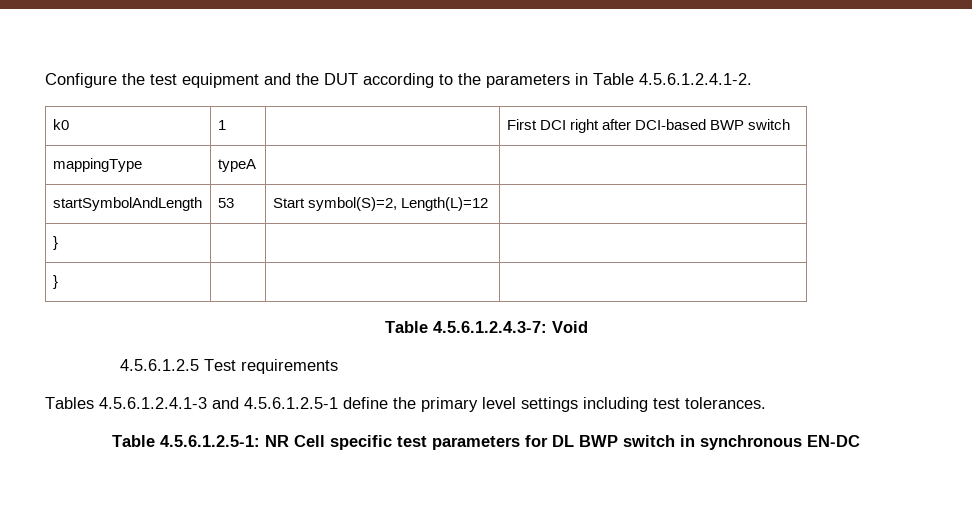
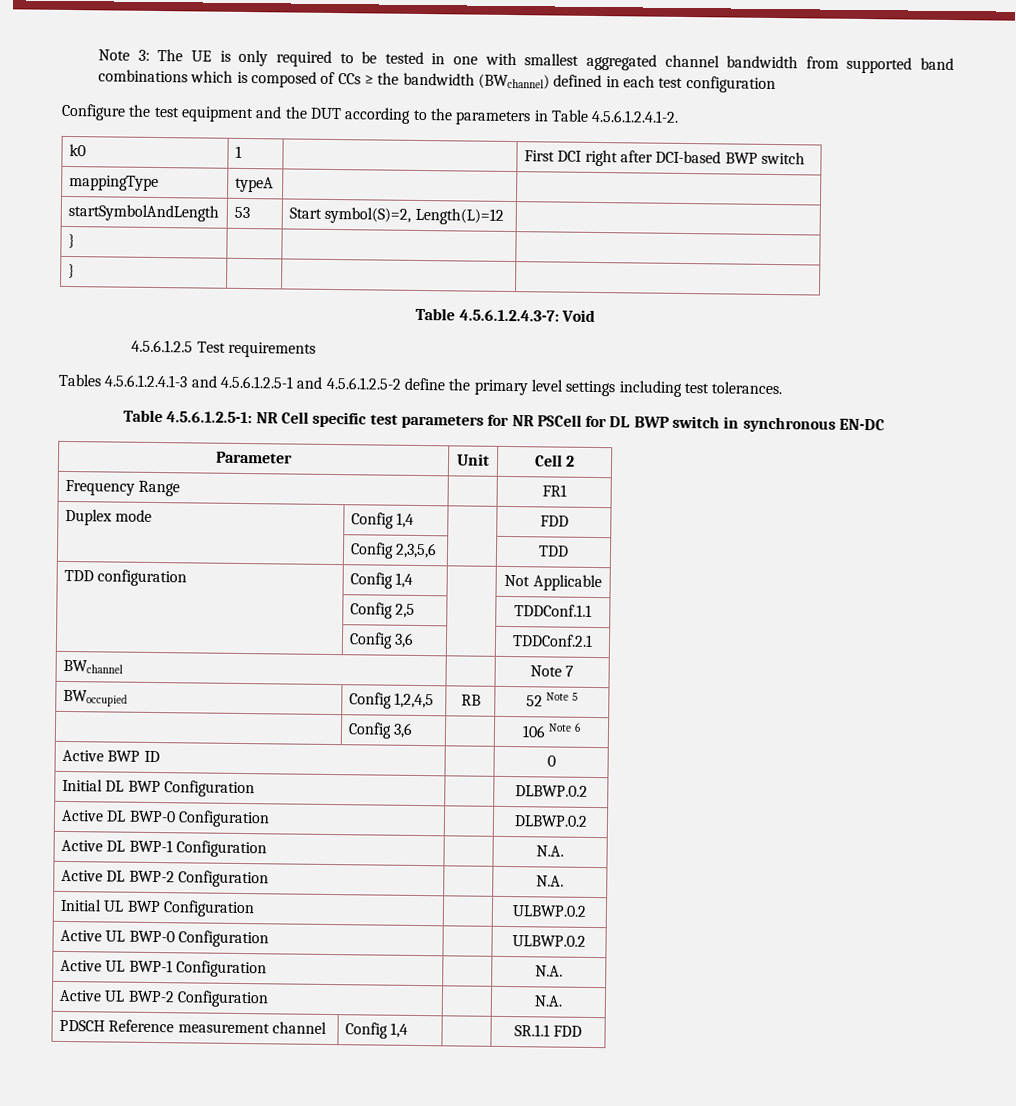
(45, 80) none -> [98,48,955,74] [98,69,776,94] Note 3: The UE is only required to be tested in one with smallest aggregated channel bandwidth from supported band combinations which is composed of CCs ≥ the bandwidth (BWchannel) defined in each test configuration //
(338, 403) none -> [296,376,401,390] and 4.5.6.1.2.5-2
(548, 441) none -> [511,414,608,428] NR PSCell for
(860, 441) none -> [216,451,293,464] [456,453,490,466] [533,454,576,467] [64,479,181,497] [541,484,567,497] [64,508,153,526] [350,512,415,529] [539,515,569,527] [349,542,438,559] [538,545,569,557] [63,569,188,587] [349,572,414,589] [504,574,602,592] [349,602,416,619] [514,604,592,617] [348,632,415,649] [512,634,593,647] [62,659,123,674] [529,665,575,677] [62,689,128,707] [348,692,435,709] [460,694,481,706] [525,692,579,707] [347,722,414,739] [521,722,582,738] [61,749,160,763] [546,755,556,767] [61,778,255,798] [514,785,588,797] [60,809,270,828] [513,815,588,827] [60,839,267,858] [536,845,564,857] [60,869,269,888] [536,875,564,887] [59,898,255,918] [512,905,587,917] [59,929,269,948] [512,935,586,947] [59,959,267,978] [535,965,563,977] [58,989,269,1008] [534,995,562,1007] [58,1019,327,1034] [344,1022,409,1039] [513,1024,583,1037] // Parameter | Unit | Cell 2 // Frequency Range | | FR1 // Duplex mode | Config 1,4 | | FDD // | Config 2,3,5,6 | | TDD // TDD configuration | Config 1,4 | | Not Applicable // | Config 2,5 | | TDDConf.1.1 // | Config 3,6 | | TDDConf.2.1 // BWchannel | | Note 7 // BWoccupied | Config 1,2,4,5 | RB | 52 Note 5 // | Config 3,6 | | 106 Note 6 // Active BWP ID | | 0 // Initial DL BWP Configuration | | DLBWP.0.2 // Active DL BWP-0 Configuration | | DLBWP.0.2 // Active DL BWP-1 Configuration | | N.A. // Active DL BWP-2 Configuration | | N.A. // Initial UL BWP Configuration | | ULBWP.0.2 // Active UL BWP-0 Configuration | | ULBWP.0.2 // Active UL BWP-1 Configuration | | N.A. // Active UL BWP-2 Configuration | | N.A. // PDSCH Reference measurement channel | Config 1,4 | | SR.1.1 FDD

